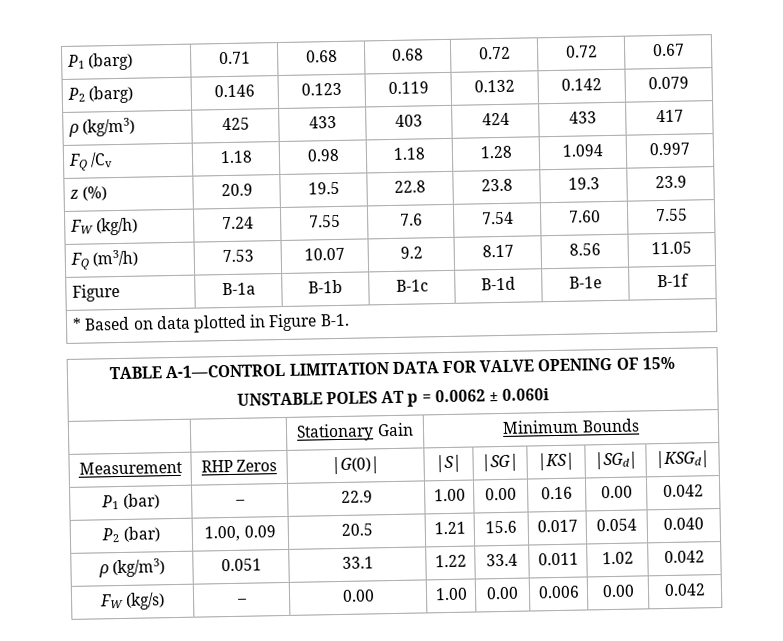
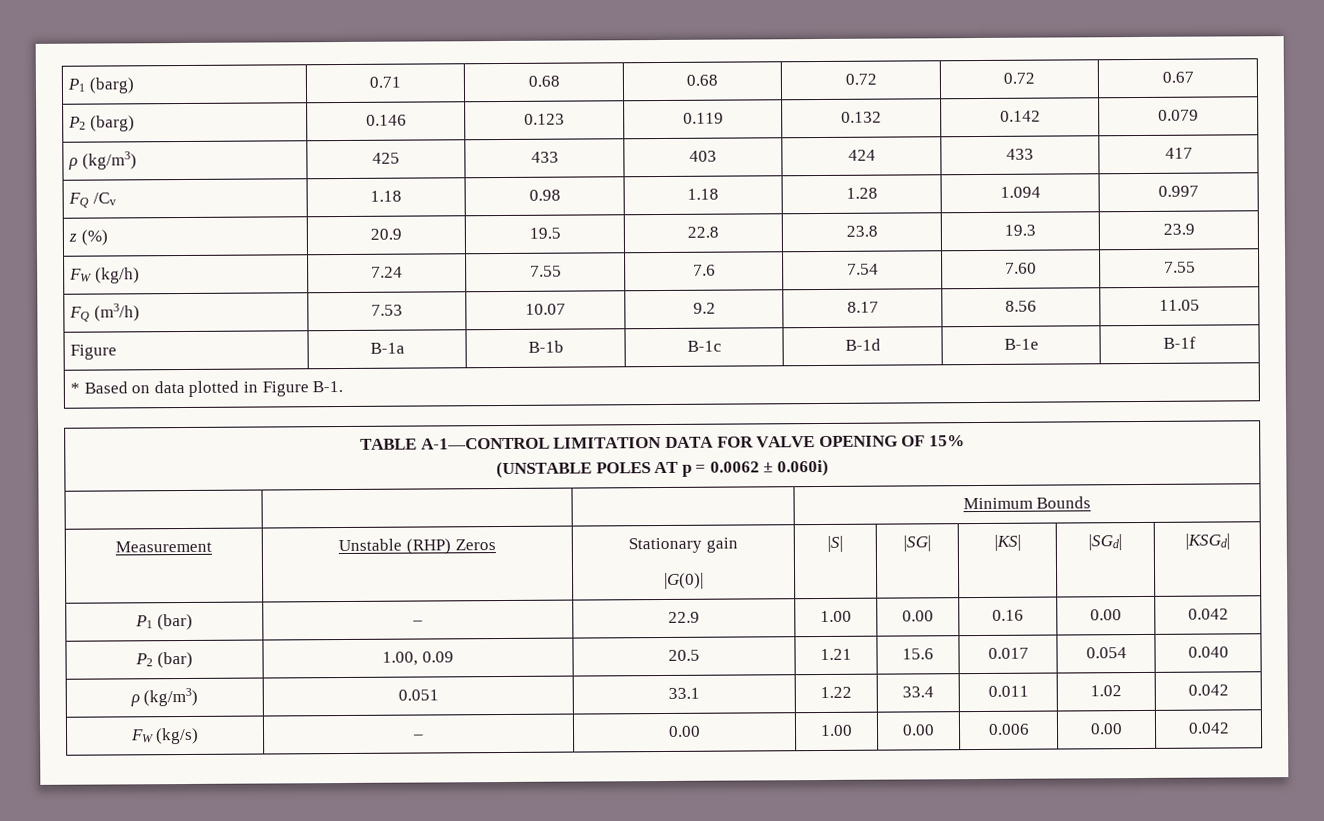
[236,392,323,406] UNSTABLE -> [495,461,592,479] (UNSTABLE
[502,388,551,401] [296,422,414,442] 0.060i // | | Stationary Gain -> [777,459,830,477] 0.060i) // | |
[200,459,233,473] RHP -> [338,538,451,555] Unstable (RHP)
(278, 465) none -> [628,537,738,554] Stationary gain //

